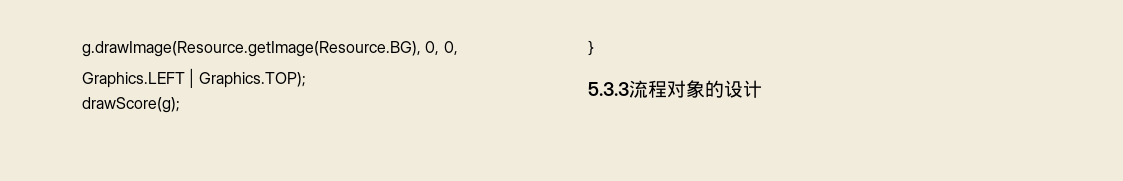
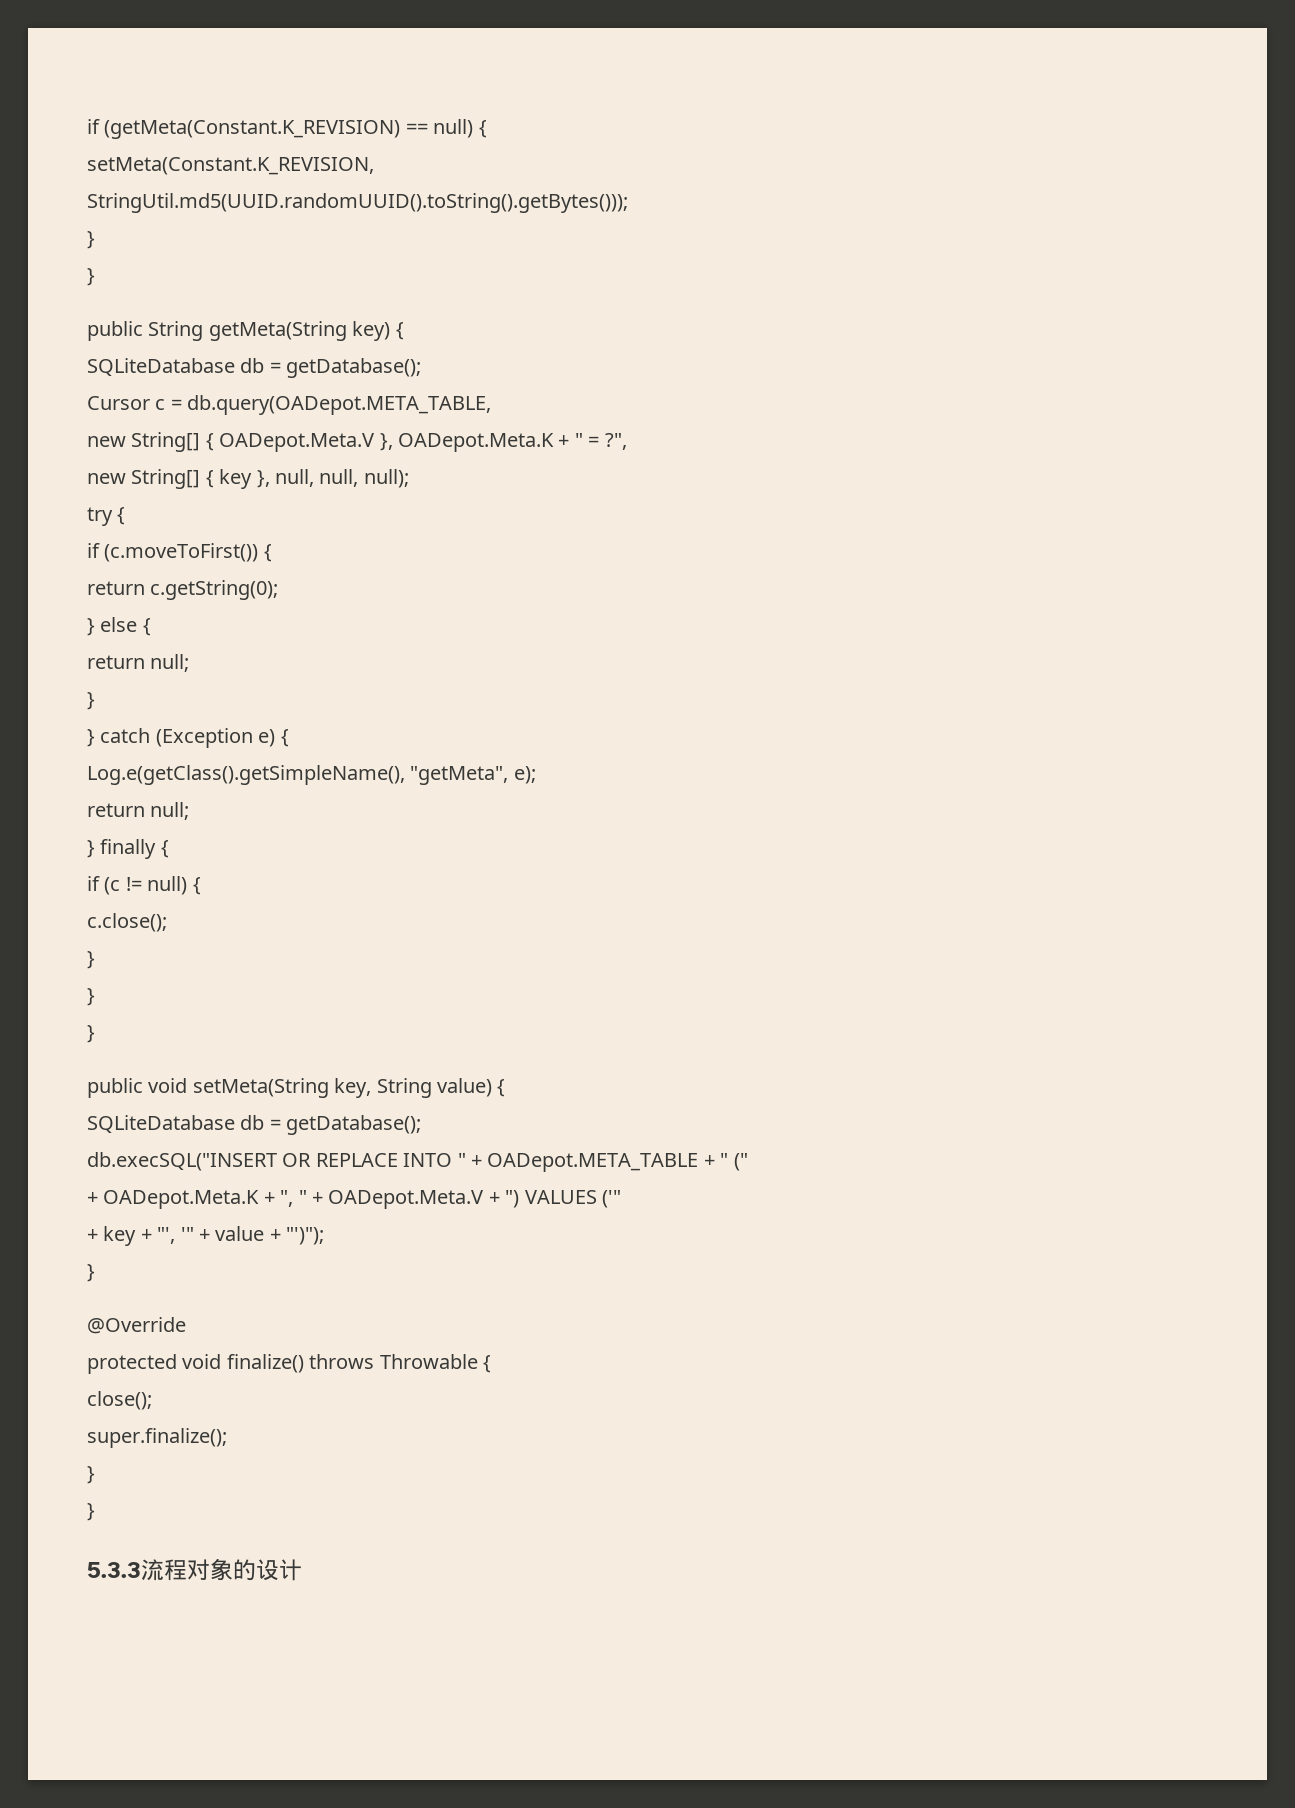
[82,41,458,57] [82,68,306,88] [82,97,180,113] g.drawImage(Resource.getImage(Resource.BG), 0, 0, // Graphics.LEFT | Graphics.TOP); // drawScore(g); -> [87,119,487,139] [87,157,374,175] [87,193,628,213] [87,231,95,249] [87,268,95,286] [87,321,404,341] [87,358,422,378] [87,395,492,415] [87,432,627,452] [87,469,409,489] [87,507,126,526] [87,543,272,562] [87,580,279,600] [87,617,151,636] [87,654,190,672] [87,692,95,710] [87,728,289,748] [87,765,536,785] [87,802,190,820] [87,839,169,859] [87,876,201,895] [87,913,167,932] [87,951,95,969] [87,988,95,1006] [87,1025,95,1043] [87,1078,506,1098] [87,1115,422,1135] [87,1152,748,1172] [87,1190,621,1209] [87,1226,325,1246] [87,1264,95,1282] [87,1317,186,1334] [87,1354,491,1374] [87,1391,152,1410] [87,1428,227,1448] [87,1466,95,1484] if (getMeta(Constant.K_REVISION) == null) { // setMeta(Constant.K_REVISION, // StringUtil.md5(UUID.randomUUID().toString().getBytes())); // } // } // public String getMeta(String key) { // SQLiteDatabase db = getDatabase(); // Cursor c = db.query(OADepot.META_TABLE, // new String[] { OADepot.Meta.V }, OADepot.Meta.K + " = ?", // new String[] { key }, null, null, null); // try { // if (c.moveToFirst()) { // return c.getString(0); // } else { // return null; // } // } catch (Exception e) { // Log.e(getClass().getSimpleName(), "getMeta", e); // return null; // } finally { // if (c != null) { // c.close(); // } // } // } // public void setMeta(String key, String value) { // SQLiteDatabase db = getDatabase(); // db.execSQL("INSERT OR REPLACE INTO " + OADepot.META_TABLE + " (" // + OADepot.Meta.K + ", " + OADepot.Meta.V + ") VALUES ('" // + key + "', '" + value + "')"); // } // @Override // protected void finalize() throws Throwable { // close(); // super.finalize(); // }

